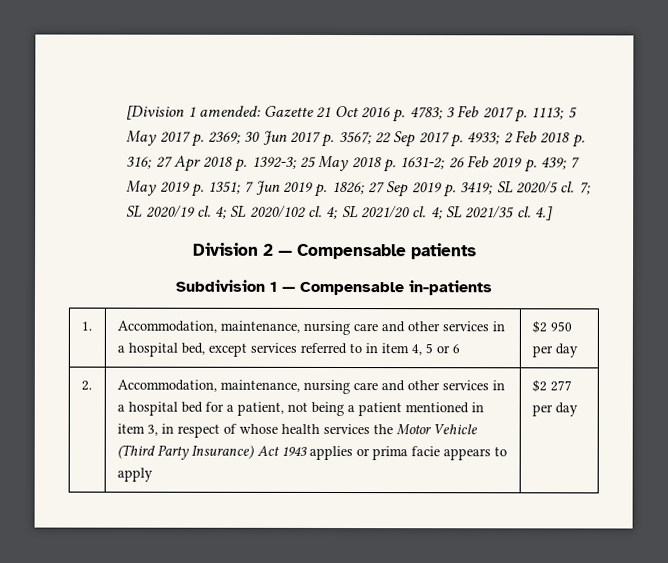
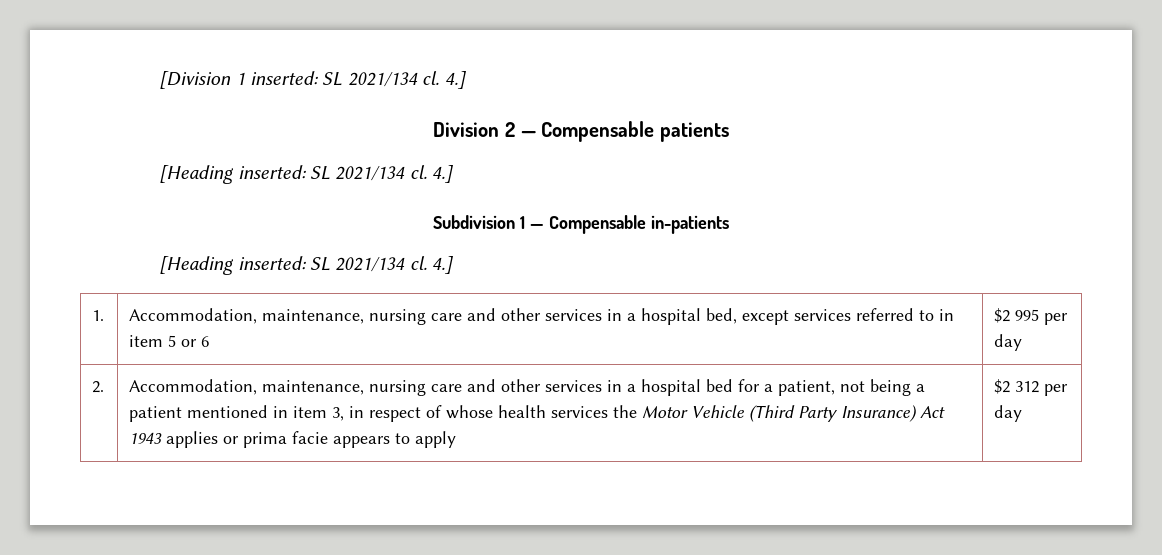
[198,105,577,123] [126,130,586,148] [126,155,581,173] [126,180,591,198] [126,204,515,220] amended: Gazette 21 Oct 2016 p. 4783; 3 Feb 2017 p. 1113; 5 May 2017 p. 2369; 30 Jun 2017 p. 3567; 22 Sep 2017 p. 4933; 2 Feb 2018 p. 316; 27 Apr 2018 p. 1392-3; 25 May 2018 p. 1631-2; 26 Feb 2019 p. 439; 7 May 2019 p. 1351; 7 Jun 2019 p. 1826; 27 Sep 2019 p. 3419; SL 2020/5 cl. 7; SL 2020/19 cl. 4; SL 2020/102 cl. 4; SL 2021/20 cl. 4; SL 2021/35 -> [250,71,418,87] inserted: SL 2021/134
(477, 251) none -> [159,165,454,184] // [Heading inserted: SL 2021/134 cl. 4.]
(493, 288) none -> [159,256,454,275] // [Heading inserted: SL 2021/134 cl. 4.]
[410,344,422,356] 4, -> (164, 341) none
[549,321,572,332] 950 -> [1015,309,1040,321] 995
[549,380,572,392] 277 -> [1015,381,1040,393] 312

